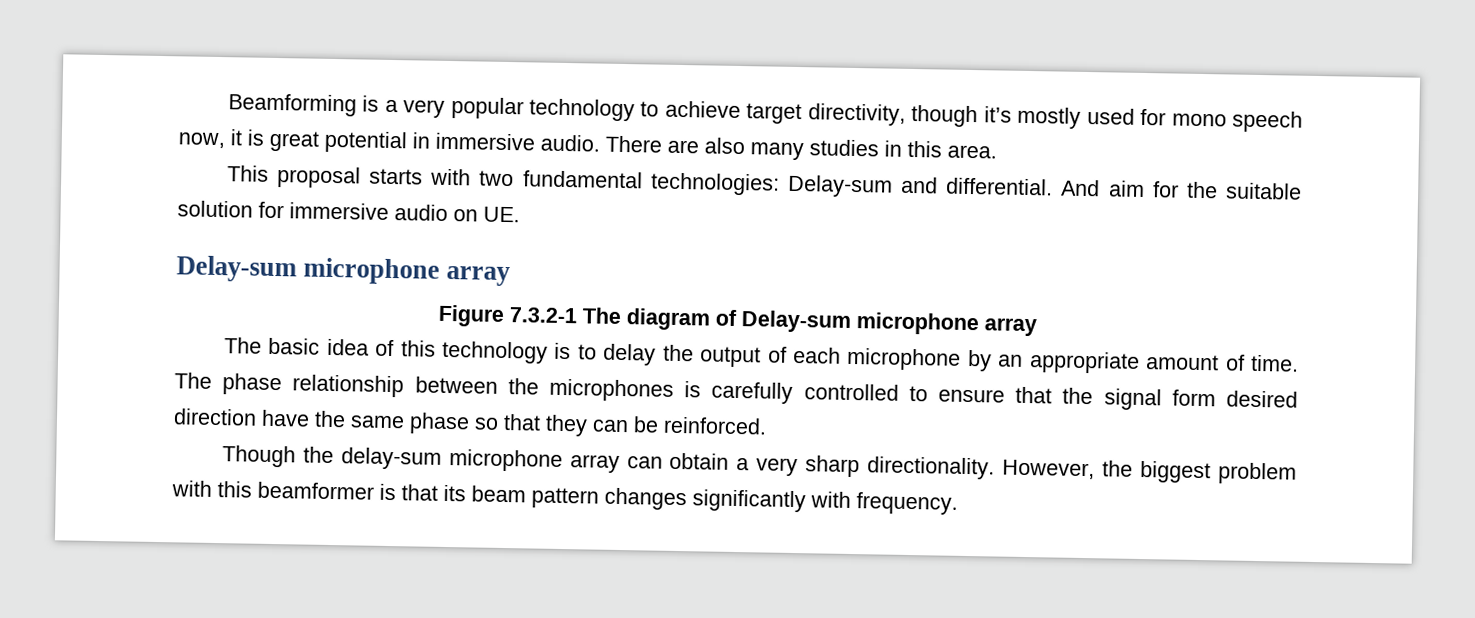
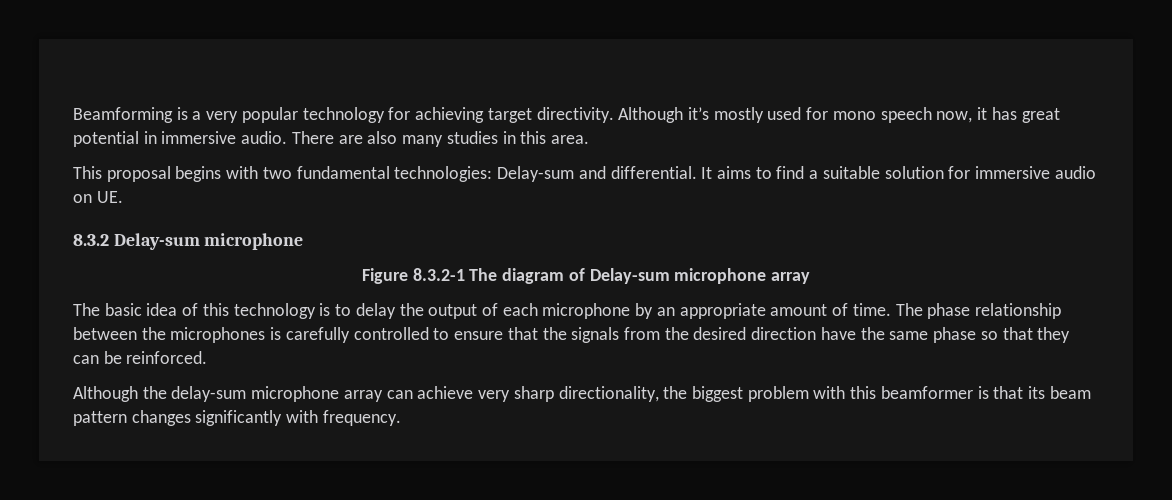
[640,100,979,128] to achieve target directivity, though -> [388,107,684,123] for achieving target directivity. Although
[247,129,265,146] is -> [991,107,1017,120] has
[369,168,424,185] starts -> [175,166,222,182] begins
[1061,179,1218,199] And aim for the -> [701,166,819,179] It aims to find a
[176,255,511,287] Delay-sum microphone array -> [73,233,304,250] 8.3.2 Delay-sum microphone
[508,307,577,324] 7.3.2-1 -> [412,268,465,281] 8.3.2-1
[1103,388,1216,411] signal form -> [571,327,689,343] signals from the
[221,445,296,468] Though -> [73,386,138,402] Although
[669,452,1096,480] obtain a very sharp directionality. However, -> [417,386,659,402] achieve very sharp directionality,

